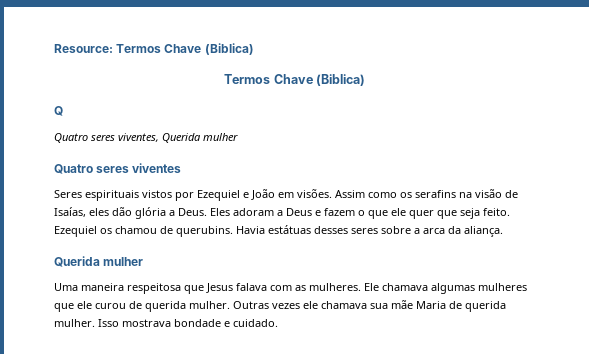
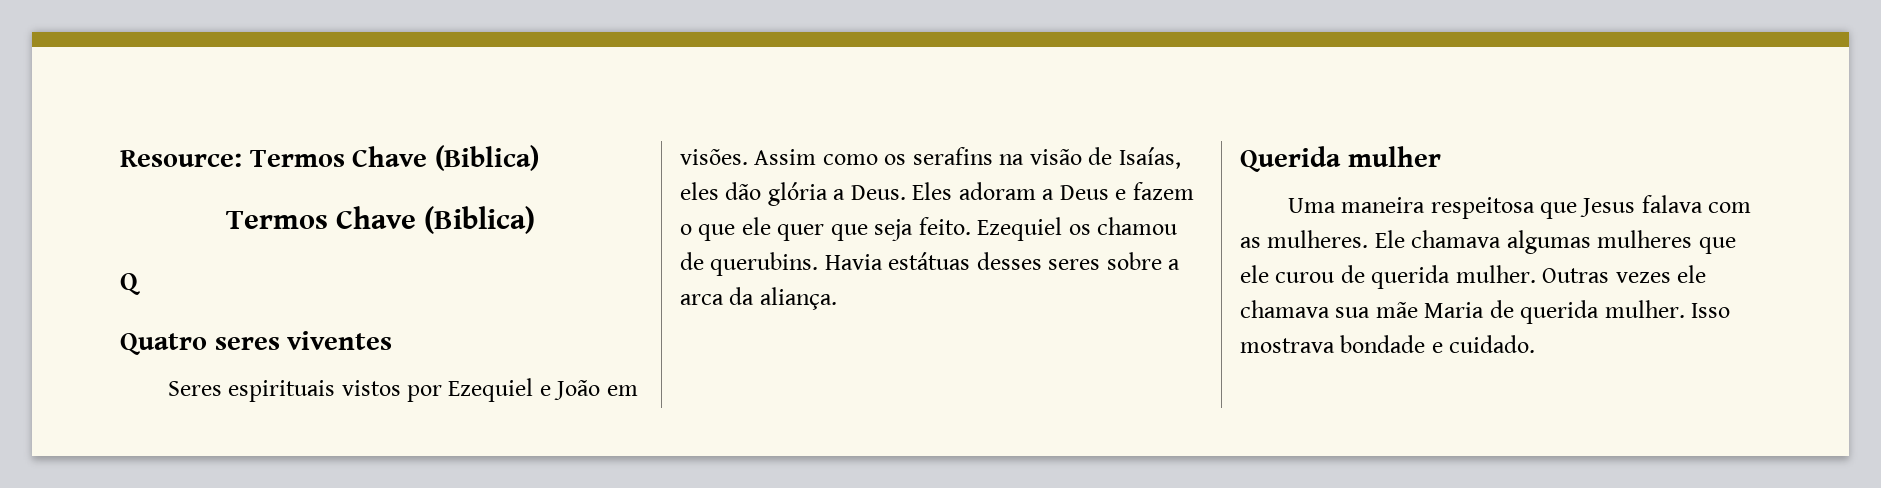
[54,133,238,143] // Quatro seres viventes, Querida mulher -> (140, 284) none

